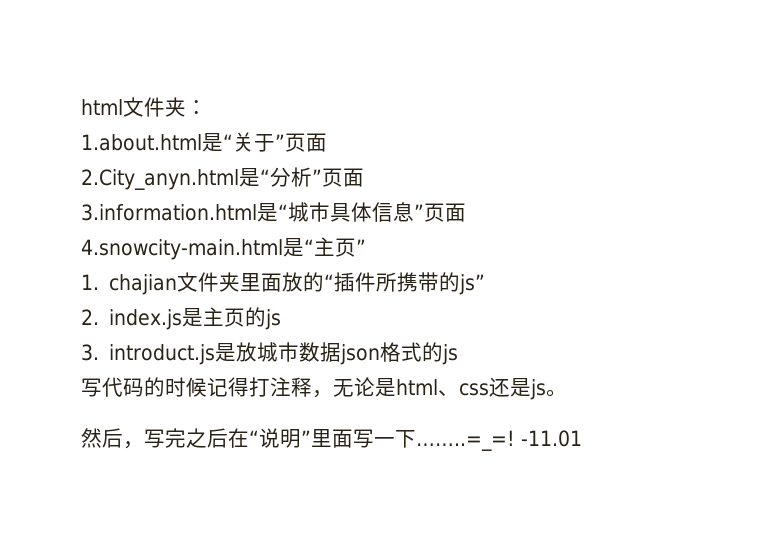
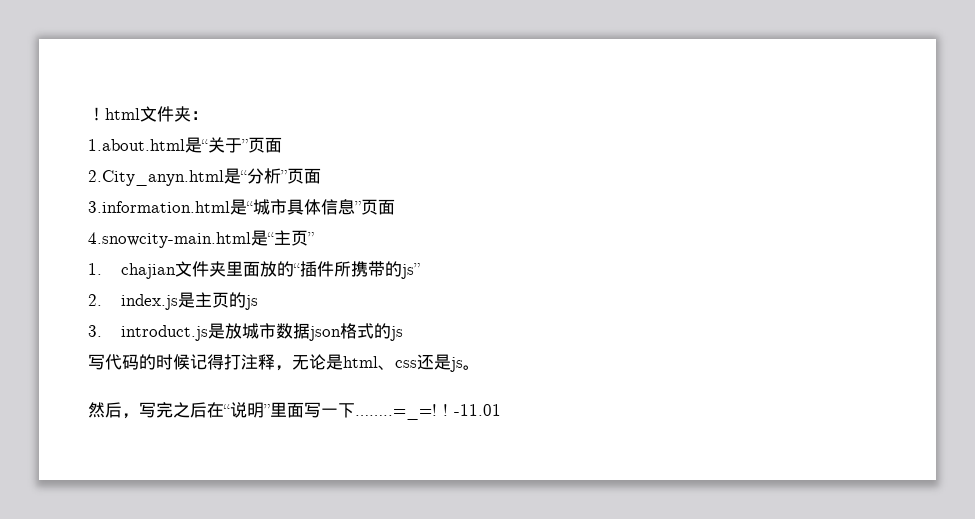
(81, 107) none -> [88,107,105,121] ！
(515, 440) none -> [443,404,448,416] !

